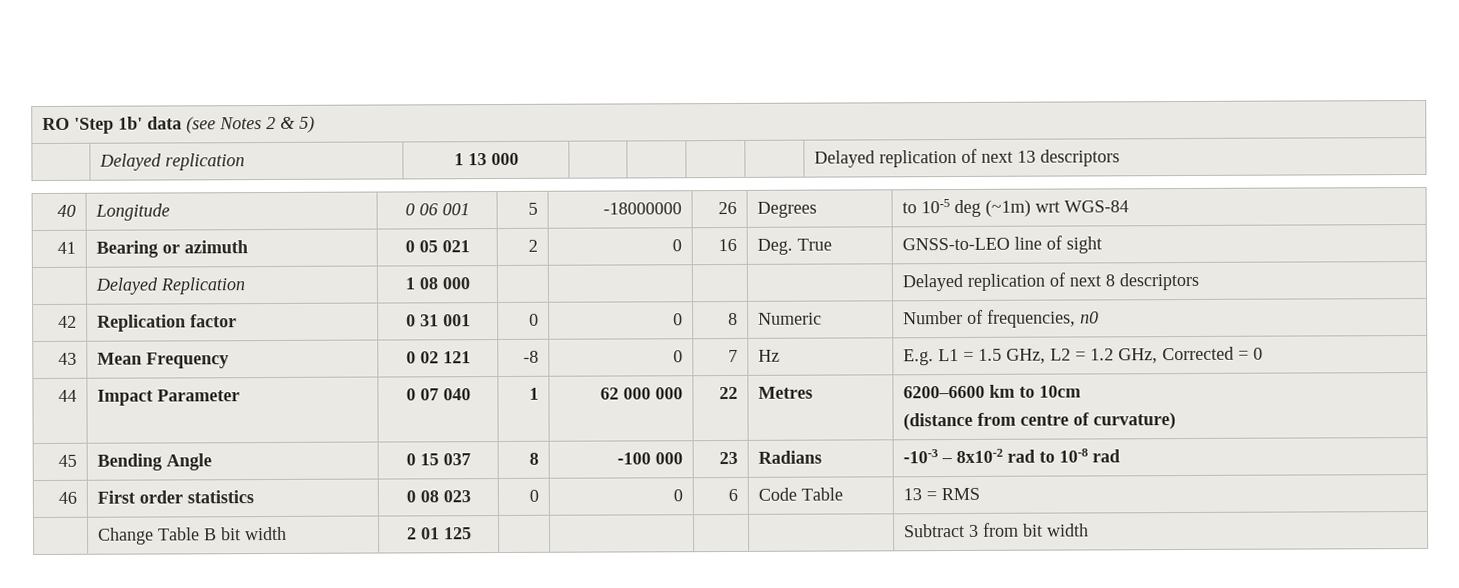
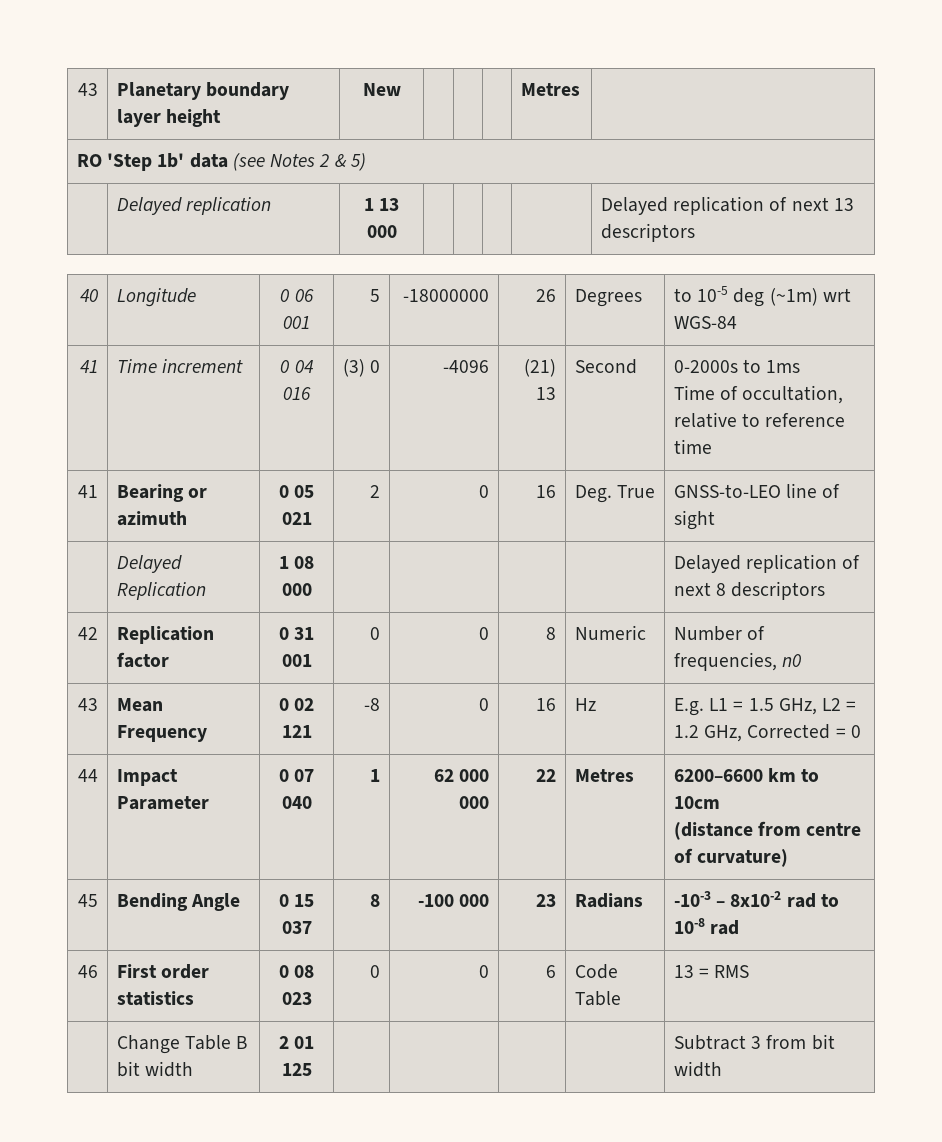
(41, 124) none -> [78,83,99,96] [116,82,290,100] [116,109,222,127] [362,83,401,96] [520,83,580,96] 43 | Planetary boundary layer height | New | | | | Metres | //
(1129, 206) none -> [80,360,99,373] [116,359,244,373] [280,360,313,373] [283,387,311,400] [342,359,381,377] [443,360,490,373] [524,359,557,377] [536,387,557,400] [574,359,637,374] [673,359,801,373] [673,385,844,404] [673,412,846,428] [673,439,712,454] // 41 | Time increment | 0 04 016 | (3) 0 | -4096 | (21) 13 | Second | 0-2000s to 1ms // Time of occultation, relative to reference time
[728,349,739,363] 7 -> [536,698,557,711] 16

